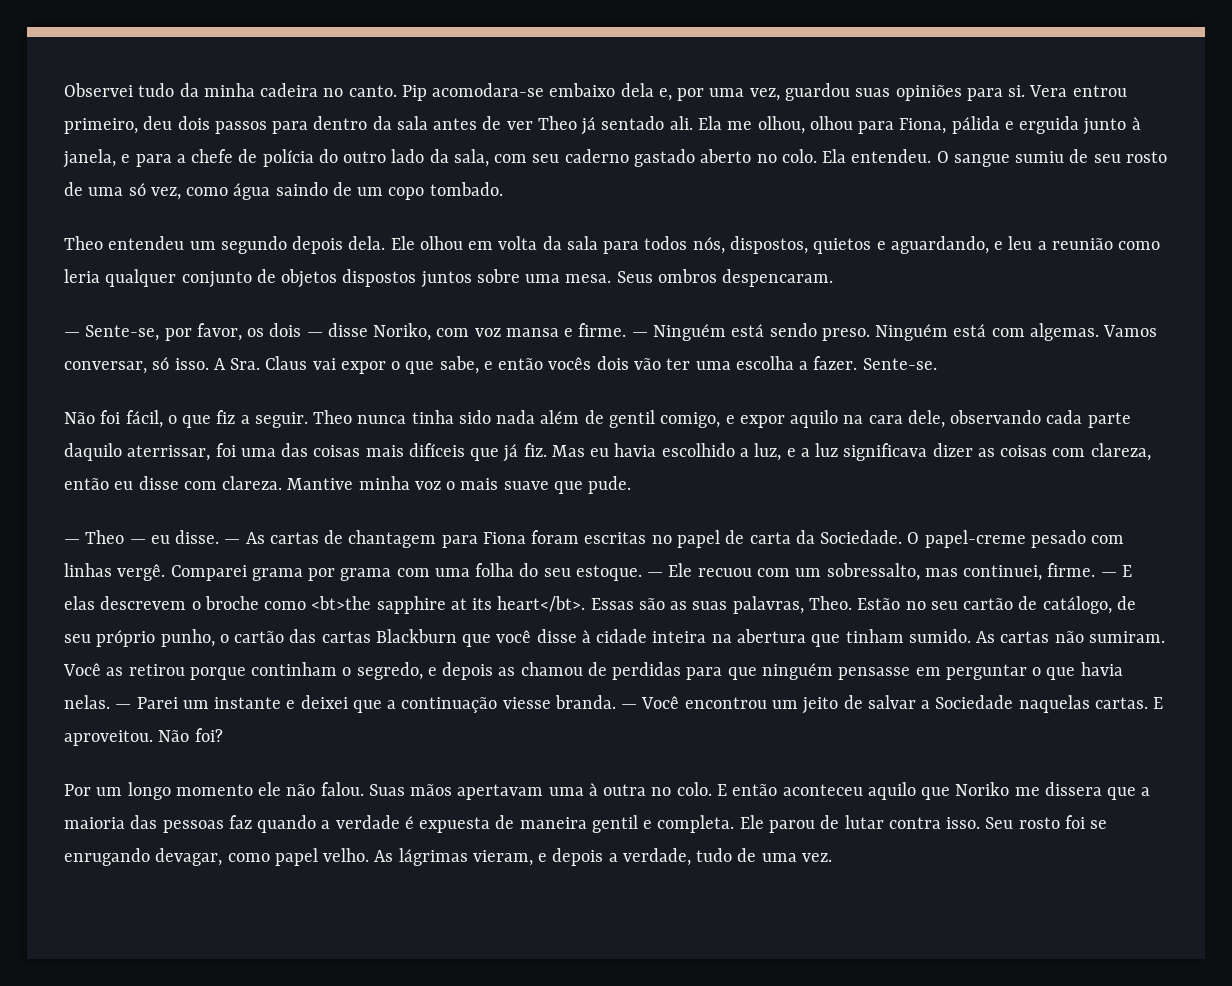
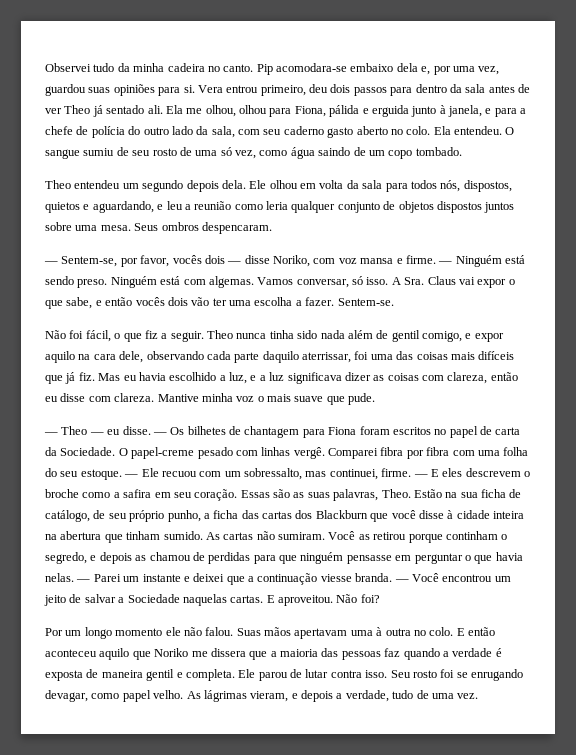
[633,149,695,167] gastado -> [327,127,354,138] gasto
[85,325,160,341] Sente-se, -> [61,256,118,267] Sentem-se,
[247,328,265,337] os -> [172,255,202,264] vocês
[862,358,937,370] Sente-se. -> [337,298,394,306] Sentem-se.
[245,532,319,544] As cartas -> [170,426,226,435] Os bilhetes
[584,532,647,544] escritas -> [392,427,431,435] escritos
[251,568,392,581] grama por grama -> [380,447,450,459] fibra por fibra
[64,596,95,610] elas -> [442,468,463,477] eles
[311,596,586,614] <bt>the sapphire at its heart</bt>. -> [113,489,238,501] a safira em seu coração.
[905,598,1014,610] no seu cartão -> [445,489,506,498] na sua ficha
[219,631,285,643] o cartão -> [203,510,239,519] a ficha
(371, 637) none -> [295,510,313,519] dos
[419,817,491,833] expuesta -> [45,670,83,681] exposta

